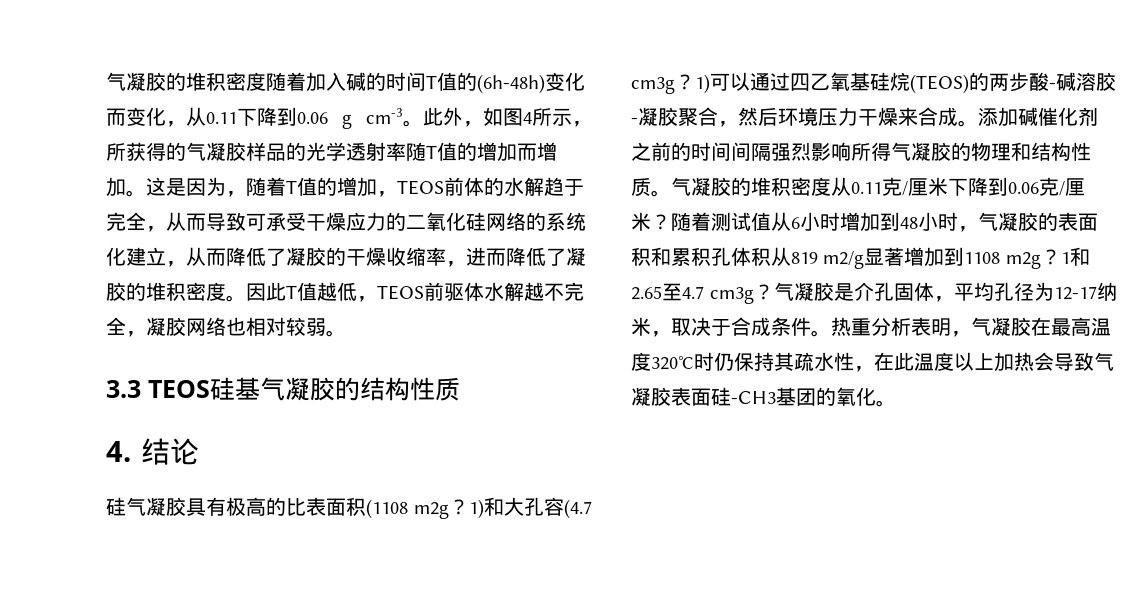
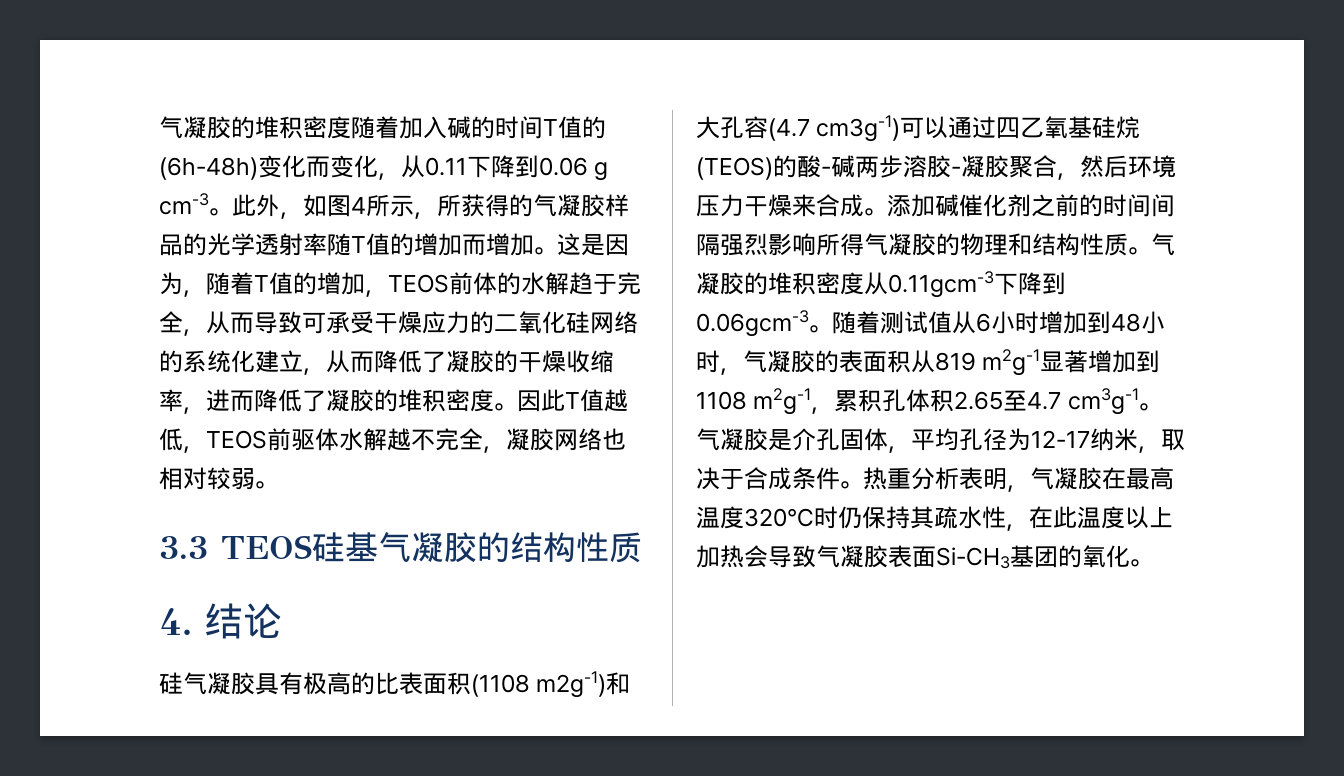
[414,499,484,519] m2g？1) -> [536,671,607,698] m2g-1)
[631,74,710,94] cm3g？1) -> [816,115,901,142] cm3g-1)
[989,72,1029,92] 两步 -> (797, 166) none
(1076, 81) none -> [855,155,903,178] 两步
[851,177,1085,196] [631,212,671,231] 0.11克/厘米下降到0.06克/厘米？ -> [888,271,1066,298] [696,310,832,337] 0.11gcm-3下降到0.06gcm-3。
[651,247,1090,269] 和累积孔体积从819 m2/g显著增加到1108 m2g？1和 -> [911,349,1161,376] [696,388,955,415] 从819 m2g-1显著增加到1108 m2g-1，累积孔体积
[710,284,774,304] cm3g？ -> [1067,388,1162,415] cm3g-1。
[711,387,776,406] 硅-CH3 -> [936,547,1010,569] Si-CH3

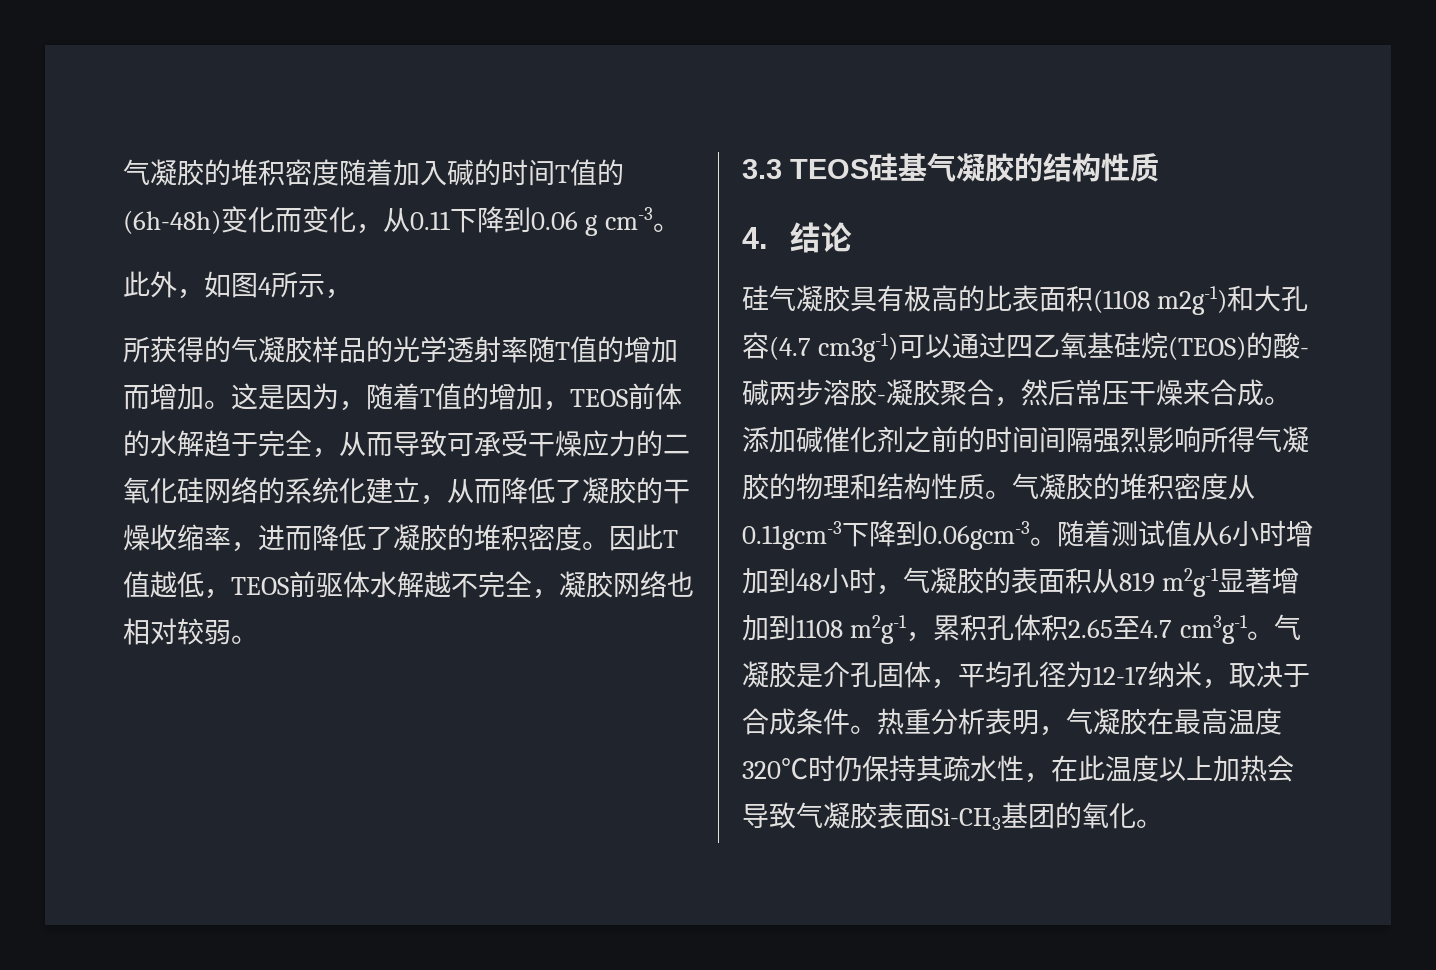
(232, 212) none -> (680, 227) //
(437, 215) none -> (352, 294) //
[1128,155,1176,178] [696,194,744,217] 环境压力 -> [1075,379,1129,406] 常压

